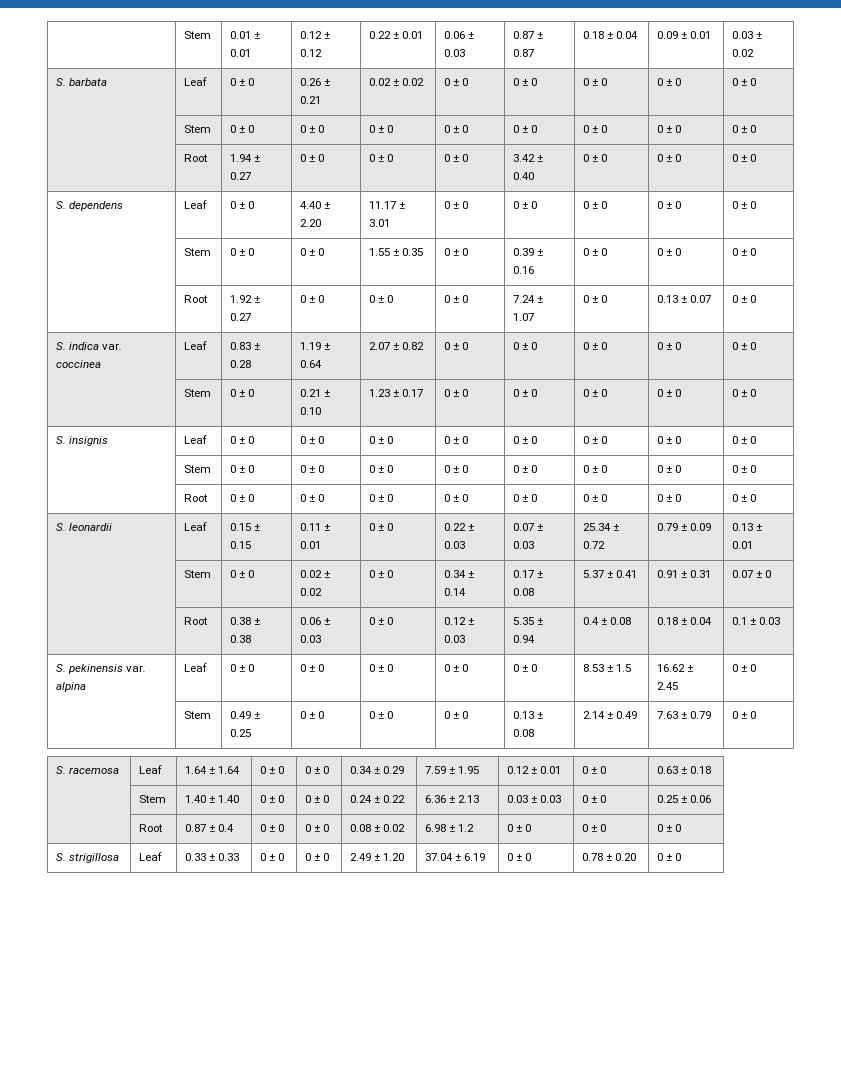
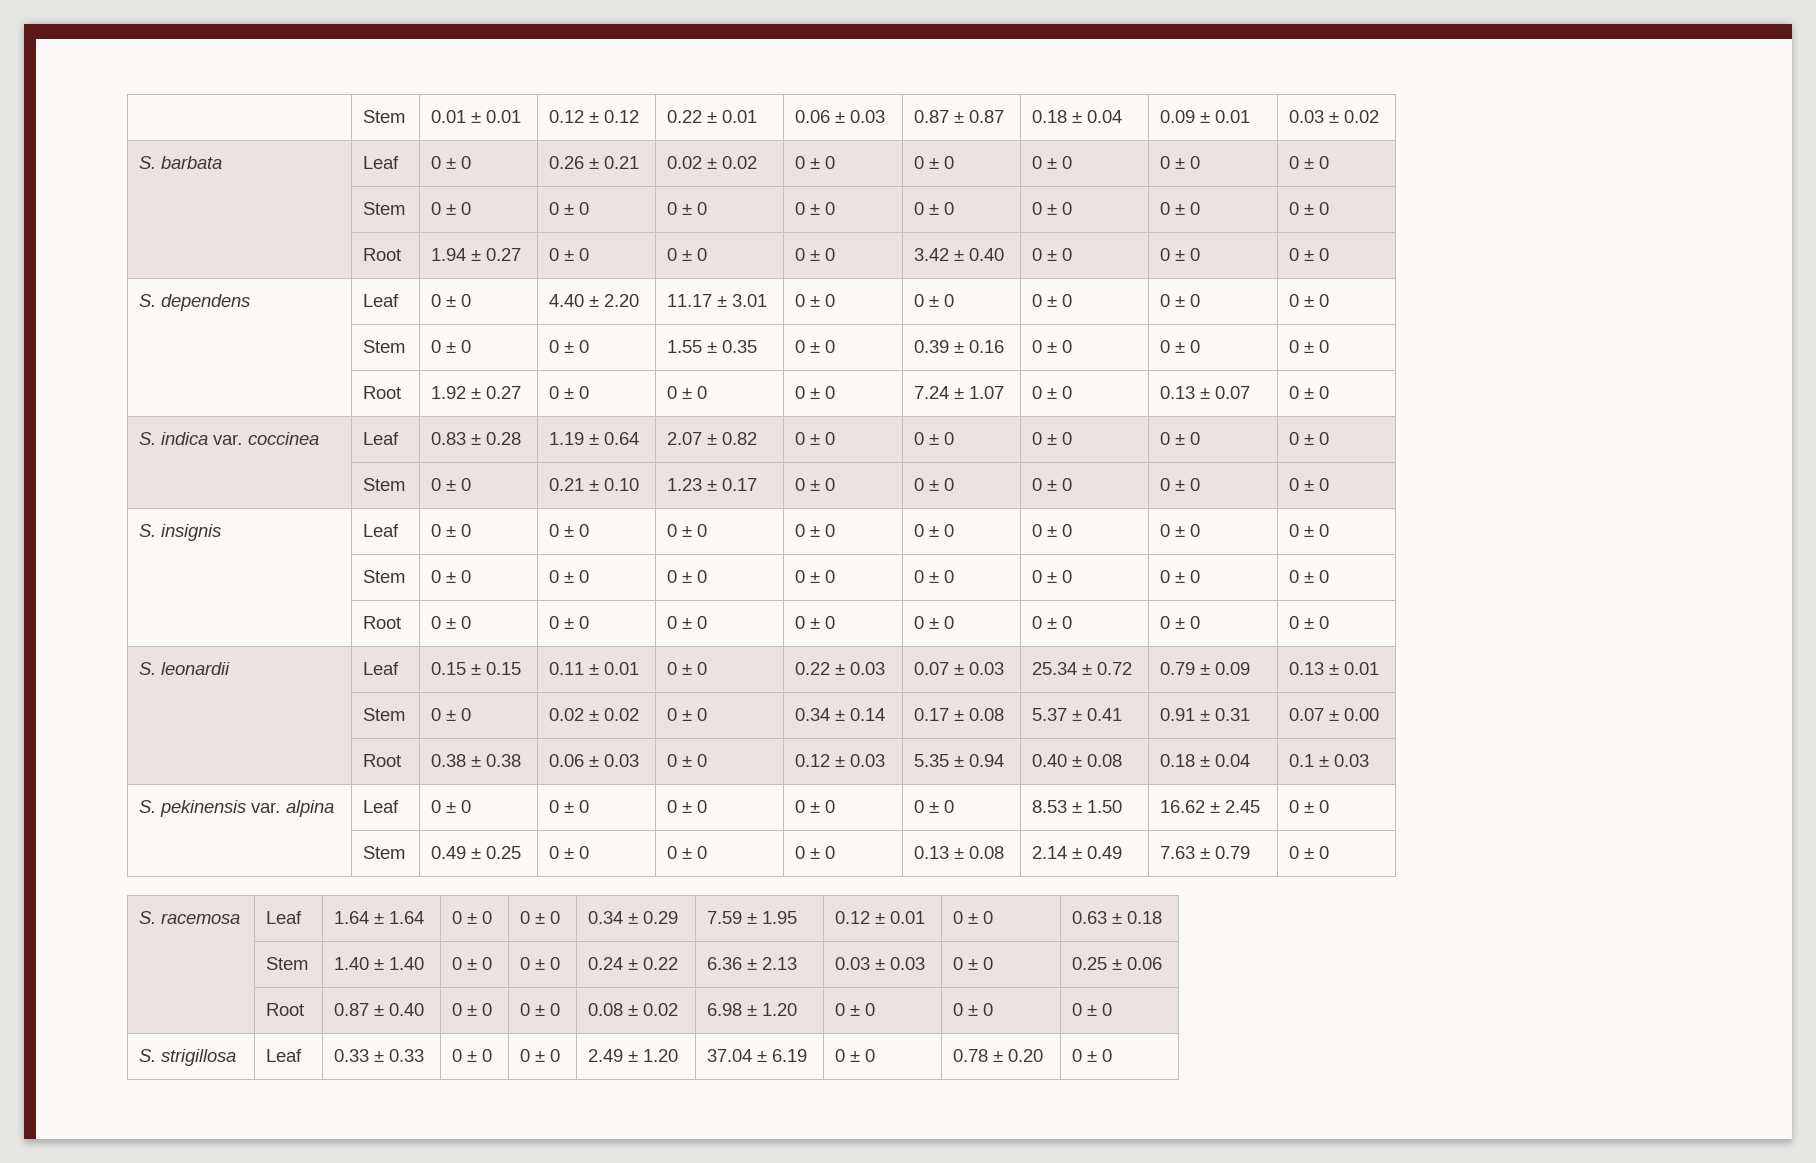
[765,570,772,578] 0 -> [1344,708,1380,721] 0.00
[583,617,600,625] 0.4 -> [1032,754,1068,767] 0.40
[616,664,632,672] 1.5 -> [1087,800,1123,813] 1.50
[218,824,235,832] 0.4 -> [389,1003,425,1016] 0.40
[458,824,475,832] 1.2 -> [762,1003,798,1016] 1.20

